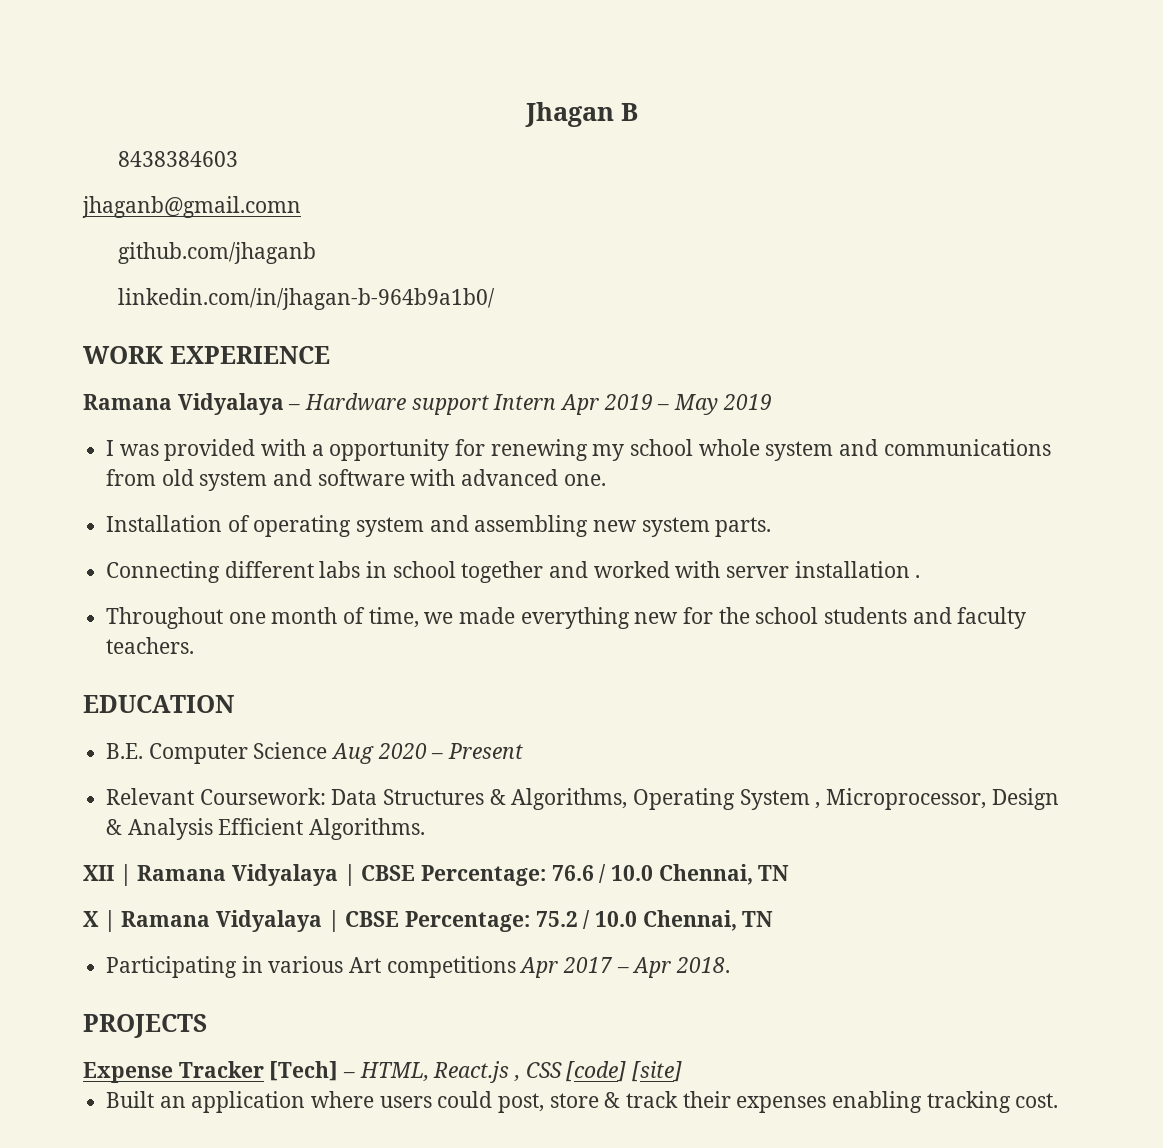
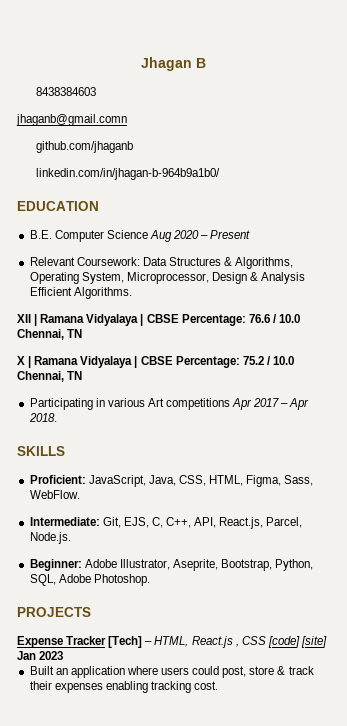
[83,346,330,364] [83,393,772,415] [106,439,1051,461] [106,469,606,491] [106,515,772,537] [106,561,921,583] [106,607,1027,629] [106,637,195,654] // WORK EXPERIENCE // Ramana Vidyalaya – Hardware support Intern Apr 2019 – May 2019 // I was provided with a opportunity for renewing my school whole system and communications from old system and software with advanced one. // Installation of operating system and assembling new system parts. // Connecting different labs in school together and worked with server installation . // Throughout one month of time, we made everything new for the school students and faculty teachers. -> (221, 174) none
[739,789,821,810] System , -> [81,272,124,284] System,
(731, 965) none -> [17,446,65,456] [29,475,314,487] [29,490,80,499] [29,517,303,529] [29,532,71,544] [29,559,314,571] [29,574,150,586] // SKILLS // Proficient: JavaScript, Java, CSS, HTML, Figma, Sass, WebFlow. // Intermediate: Git, EJS, C, C++, API, React.js, Parcel, Node.js. // Beginner: Adobe Illustrator, Aseprite, Bootstrap, Python, SQL, Adobe Photoshop.
(683, 1071) none -> [17,651,64,660] Jan 2023

